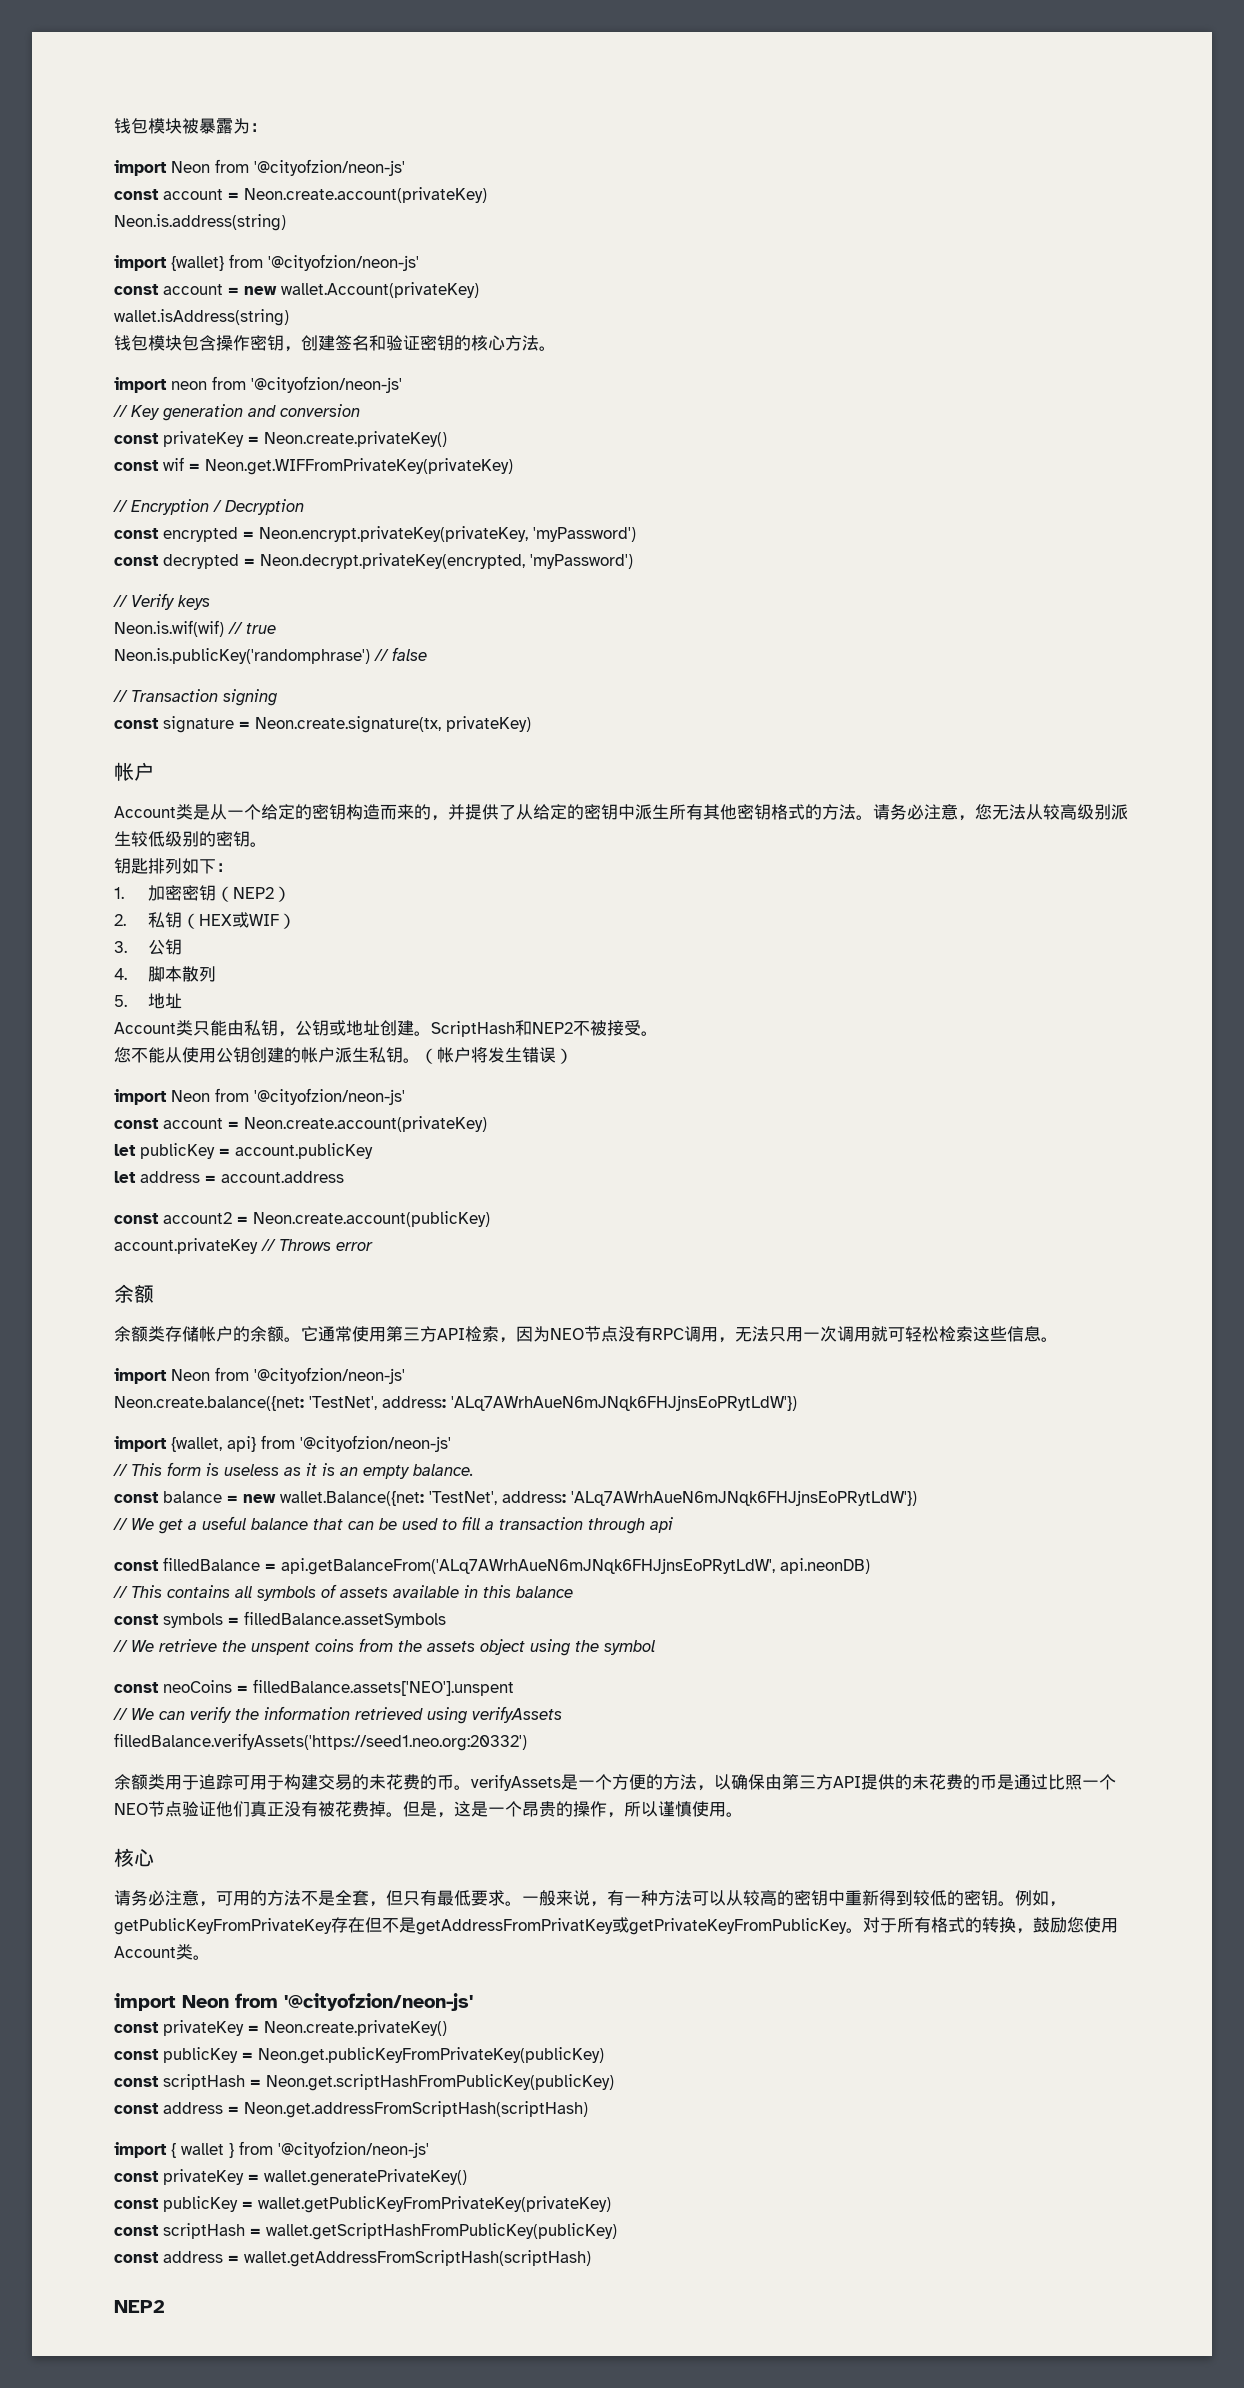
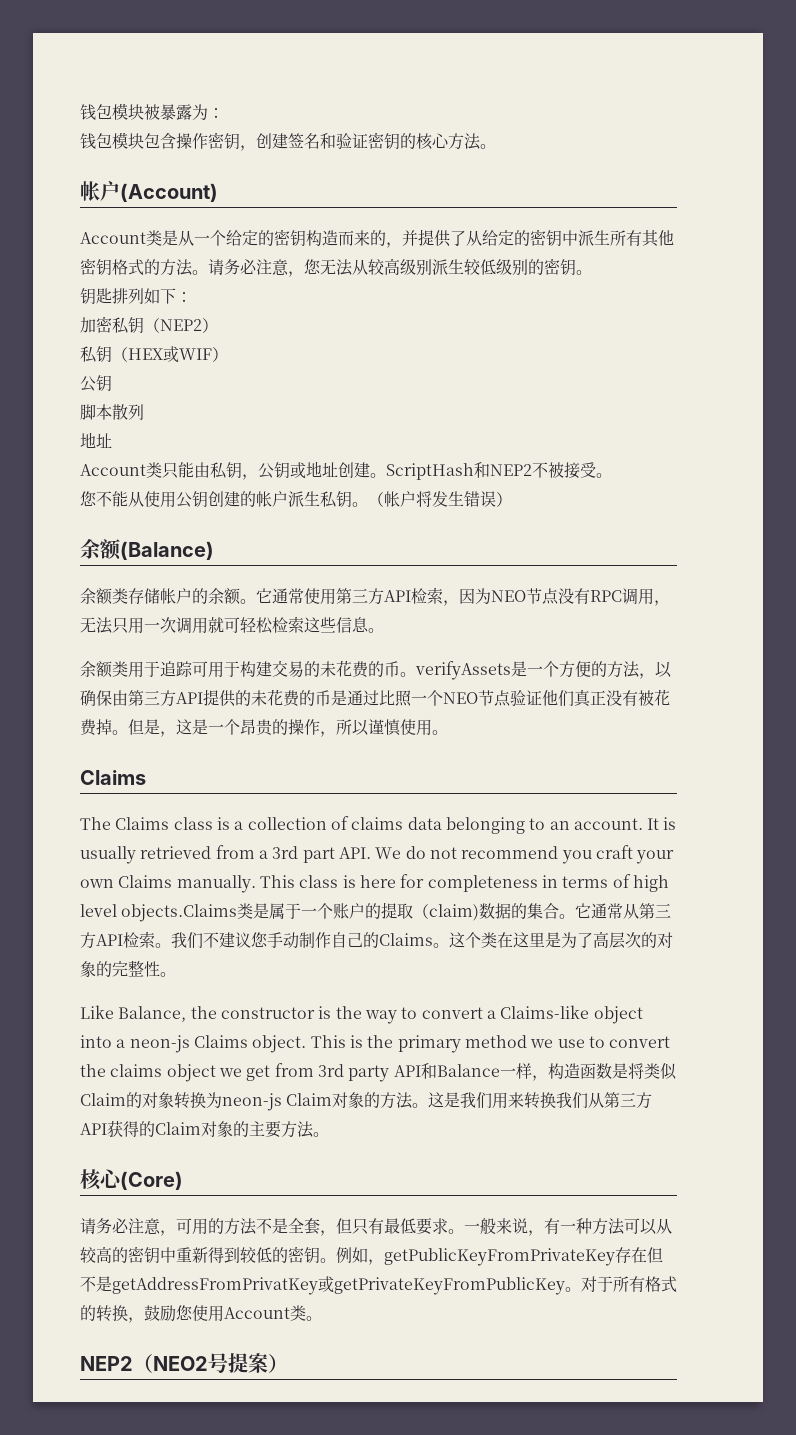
[114,159,405,176] [114,187,487,203] [114,214,286,231] [114,254,419,271] [114,282,479,298] [114,309,289,326] // import Neon from '@cityofzion/neon-js' // const account = Neon.create.account(privateKey) // Neon.is.address(string) // import {wallet} from '@cityofzion/neon-js' // const account = new wallet.Account(privateKey) // wallet.isAddress(string) -> (224, 113) none
[114,376,402,393] [113,404,360,421] [114,431,447,447] [114,457,513,475] [113,499,304,515] [114,526,636,542] [114,553,633,569] [113,593,210,610] [114,620,276,637] [114,647,427,664] [113,689,277,706] [114,716,531,733] [114,762,154,781] // import neon from '@cityofzion/neon-js' // // Key generation and conversion // const privateKey = Neon.create.privateKey() // const wif = Neon.get.WIFFromPrivateKey(privateKey) // // Encryption / Decryption // const encrypted = Neon.encrypt.privateKey(privateKey, 'myPassword') // const decrypted = Neon.decrypt.privateKey(encrypted, 'myPassword') // // Verify keys // Neon.is.wif(wif) // true // Neon.is.publicKey('randomphrase') // false // // Transaction signing // const signature = Neon.create.signature(tx, privateKey) // 帐户 -> [80,181,218,202] // 帐户(Account)
[114,885,199,901] 1.加密密 -> [80,316,129,334] 加密私
[114,914,126,926] 2. -> (218, 325) none
[114,941,127,953] 3. -> (228, 354) none
[114,968,127,980] 4. -> (112, 383) none
[114,995,127,1007] 5. -> (144, 412) none
[114,1088,405,1105] [114,1116,487,1132] [114,1143,373,1159] [114,1171,344,1183] [114,1211,490,1227] [114,1238,373,1254] [114,1284,154,1303] // import Neon from '@cityofzion/neon-js' // const account = Neon.create.account(privateKey) // let publicKey = account.publicKey // let address = account.address // const account2 = Neon.create.account(publicKey) // account.privateKey // Throws error // 余额 -> [80,539,214,560] // 余额(Balance)
[114,1367,405,1384] [114,1395,797,1411] [114,1435,451,1452] [113,1462,474,1479] [114,1490,917,1506] [113,1516,673,1534] [114,1557,870,1575] [113,1584,573,1601] [114,1611,446,1628] [113,1638,655,1656] [114,1679,514,1696] [113,1706,562,1724] [114,1733,527,1751] // import Neon from '@cityofzion/neon-js' // Neon.create.balance({net: 'TestNet', address: 'ALq7AWrhAueN6mJNqk6FHJjnsEoPRytLdW'}) // import {wallet, api} from '@cityofzion/neon-js' // // This form is useless as it is an empty balance. // const balance = new wallet.Balance({net: 'TestNet', address: 'ALq7AWrhAueN6mJNqk6FHJjnsEoPRytLdW'}) // // We get a useful balance that can be used to fill a transaction through api // const filledBalance = api.getBalanceFrom('ALq7AWrhAueN6mJNqk6FHJjnsEoPRytLdW', api.neonDB) // // This contains all symbols of assets available in this balance // const symbols = filledBalance.assetSymbols // // We retrieve the unspent coins from the assets object using the symbol // const neoCoins = filledBalance.assets['NEO'].unspent // // We can verify the information retrieved using verifyAssets // filledBalance.verifyAssets('https://seed1.neo.org:20332') -> (384, 630) none
[114,1848,154,1867] // 核心 -> [80,770,146,785] [80,816,677,834] [80,845,675,864] [80,874,669,893] [80,902,672,922] [80,931,673,949] [80,960,176,977] [80,1005,643,1024] [80,1035,671,1053] [80,1063,677,1082] [80,1092,653,1111] [80,1120,329,1138] [80,1169,183,1190] // Claims // The Claims class is a collection of claims data belonging to an account. It is usually retrieved from a 3rd part API. We do not recommend you craft your own Claims manually. This class is here for completeness in terms of high level objects.Claims类是属于一个账户的提取（claim)数据的集合。它通常从第三方API检索。我们不建议您手动制作自己的Claims。这个类在这里是为了高层次的对象的完整性。 // Like Balance, the constructor is the way to convert a Claims-like object into a neon-js Claims object. This is the primary method we use to convert the claims object we get from 3rd party API和Balance一样，构造函数是将类似Claim的对象转换为neon-js Claim对象的方法。这是我们用来转换我们从第三方API获得的Claim对象的主要方法。 // 核心(Core)
[114,1993,473,2011] [114,2020,447,2036] [114,2047,604,2064] [114,2074,614,2091] [114,2101,588,2118] [114,2141,429,2158] [114,2169,467,2186] [114,2196,611,2213] [114,2223,617,2240] [114,2250,591,2267] [114,2300,165,2313] import Neon from '@cityofzion/neon-js' // const privateKey = Neon.create.privateKey() // const publicKey = Neon.get.publicKeyFromPrivateKey(publicKey) // const scriptHash = Neon.get.scriptHashFromPublicKey(publicKey) // const address = Neon.get.addressFromScriptHash(scriptHash) // import { wallet } from '@cityofzion/neon-js' // const privateKey = wallet.generatePrivateKey() // const publicKey = wallet.getPublicKeyFromPrivateKey(privateKey) // const scriptHash = wallet.getScriptHashFromPublicKey(publicKey) // const address = wallet.getAddressFromScriptHash(scriptHash) // NEP2 -> [80,1353,288,1373] NEP2（NEO2号提案）

